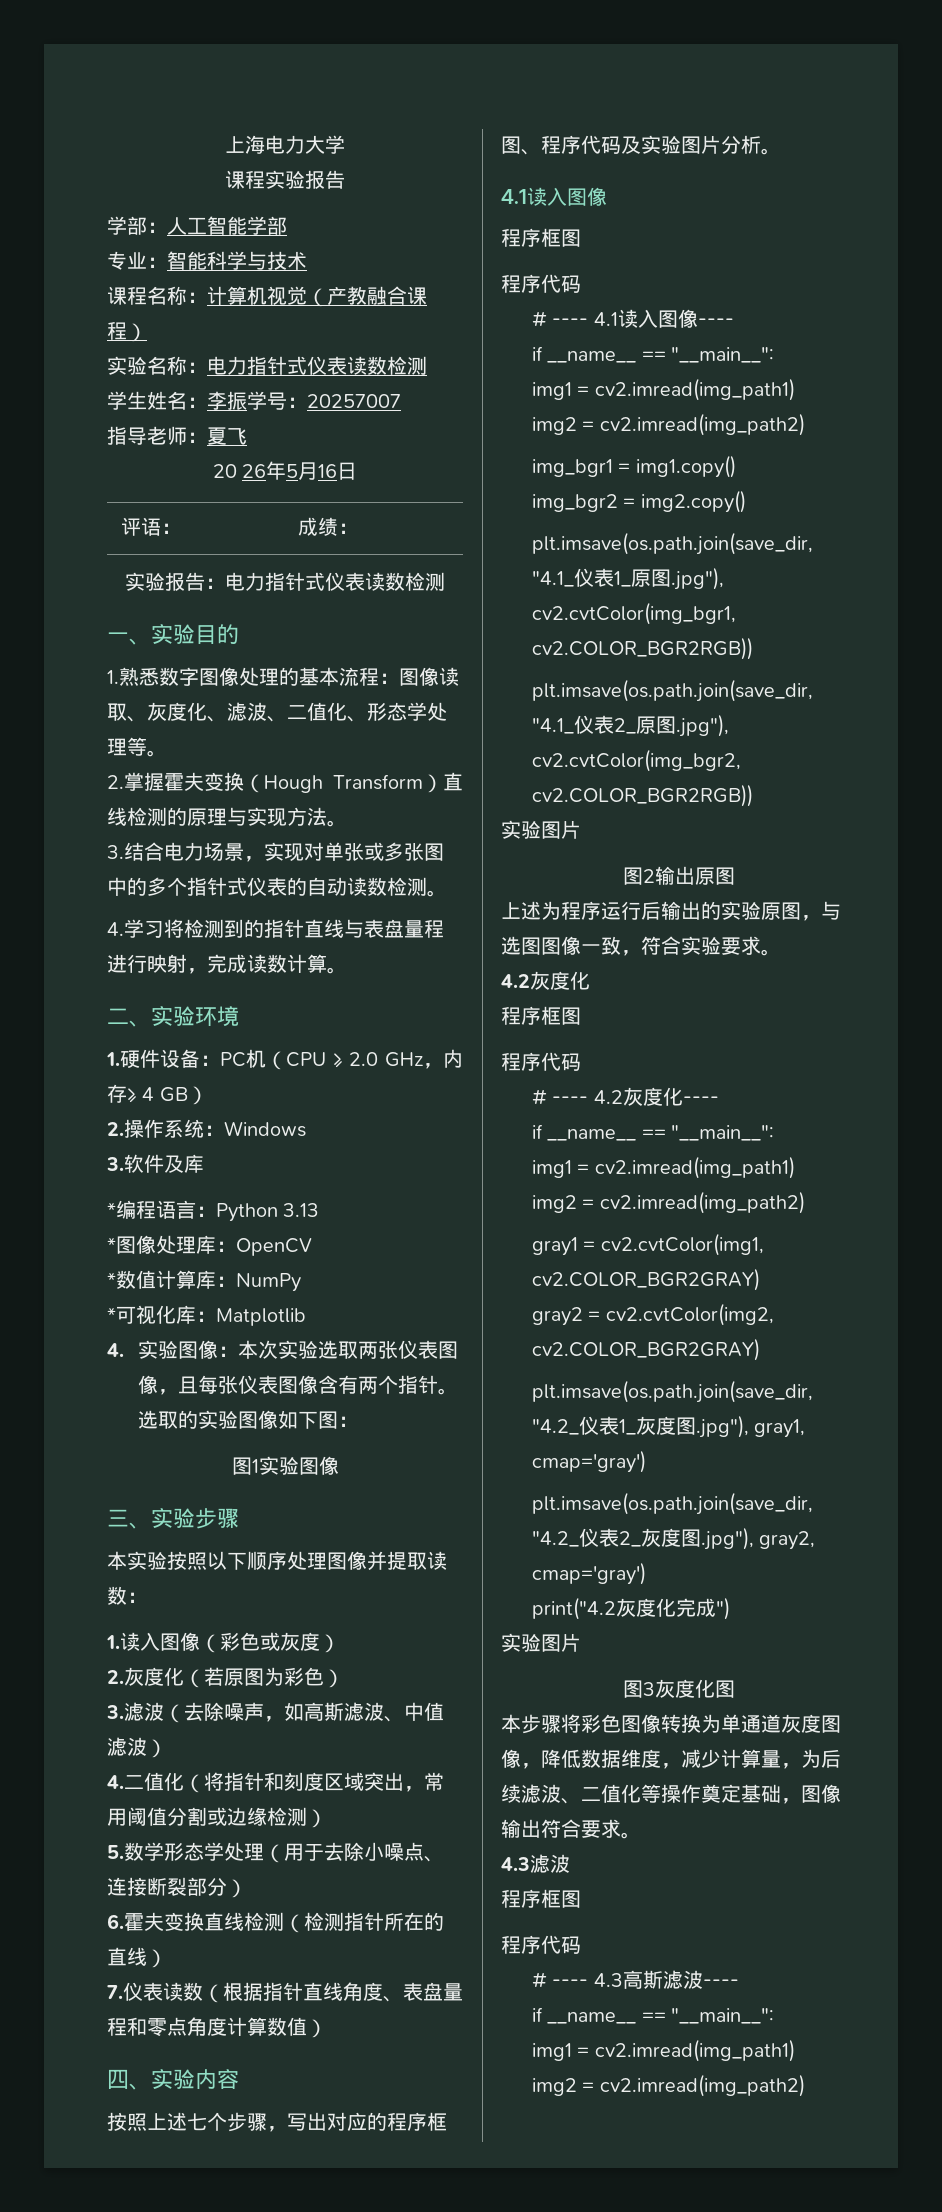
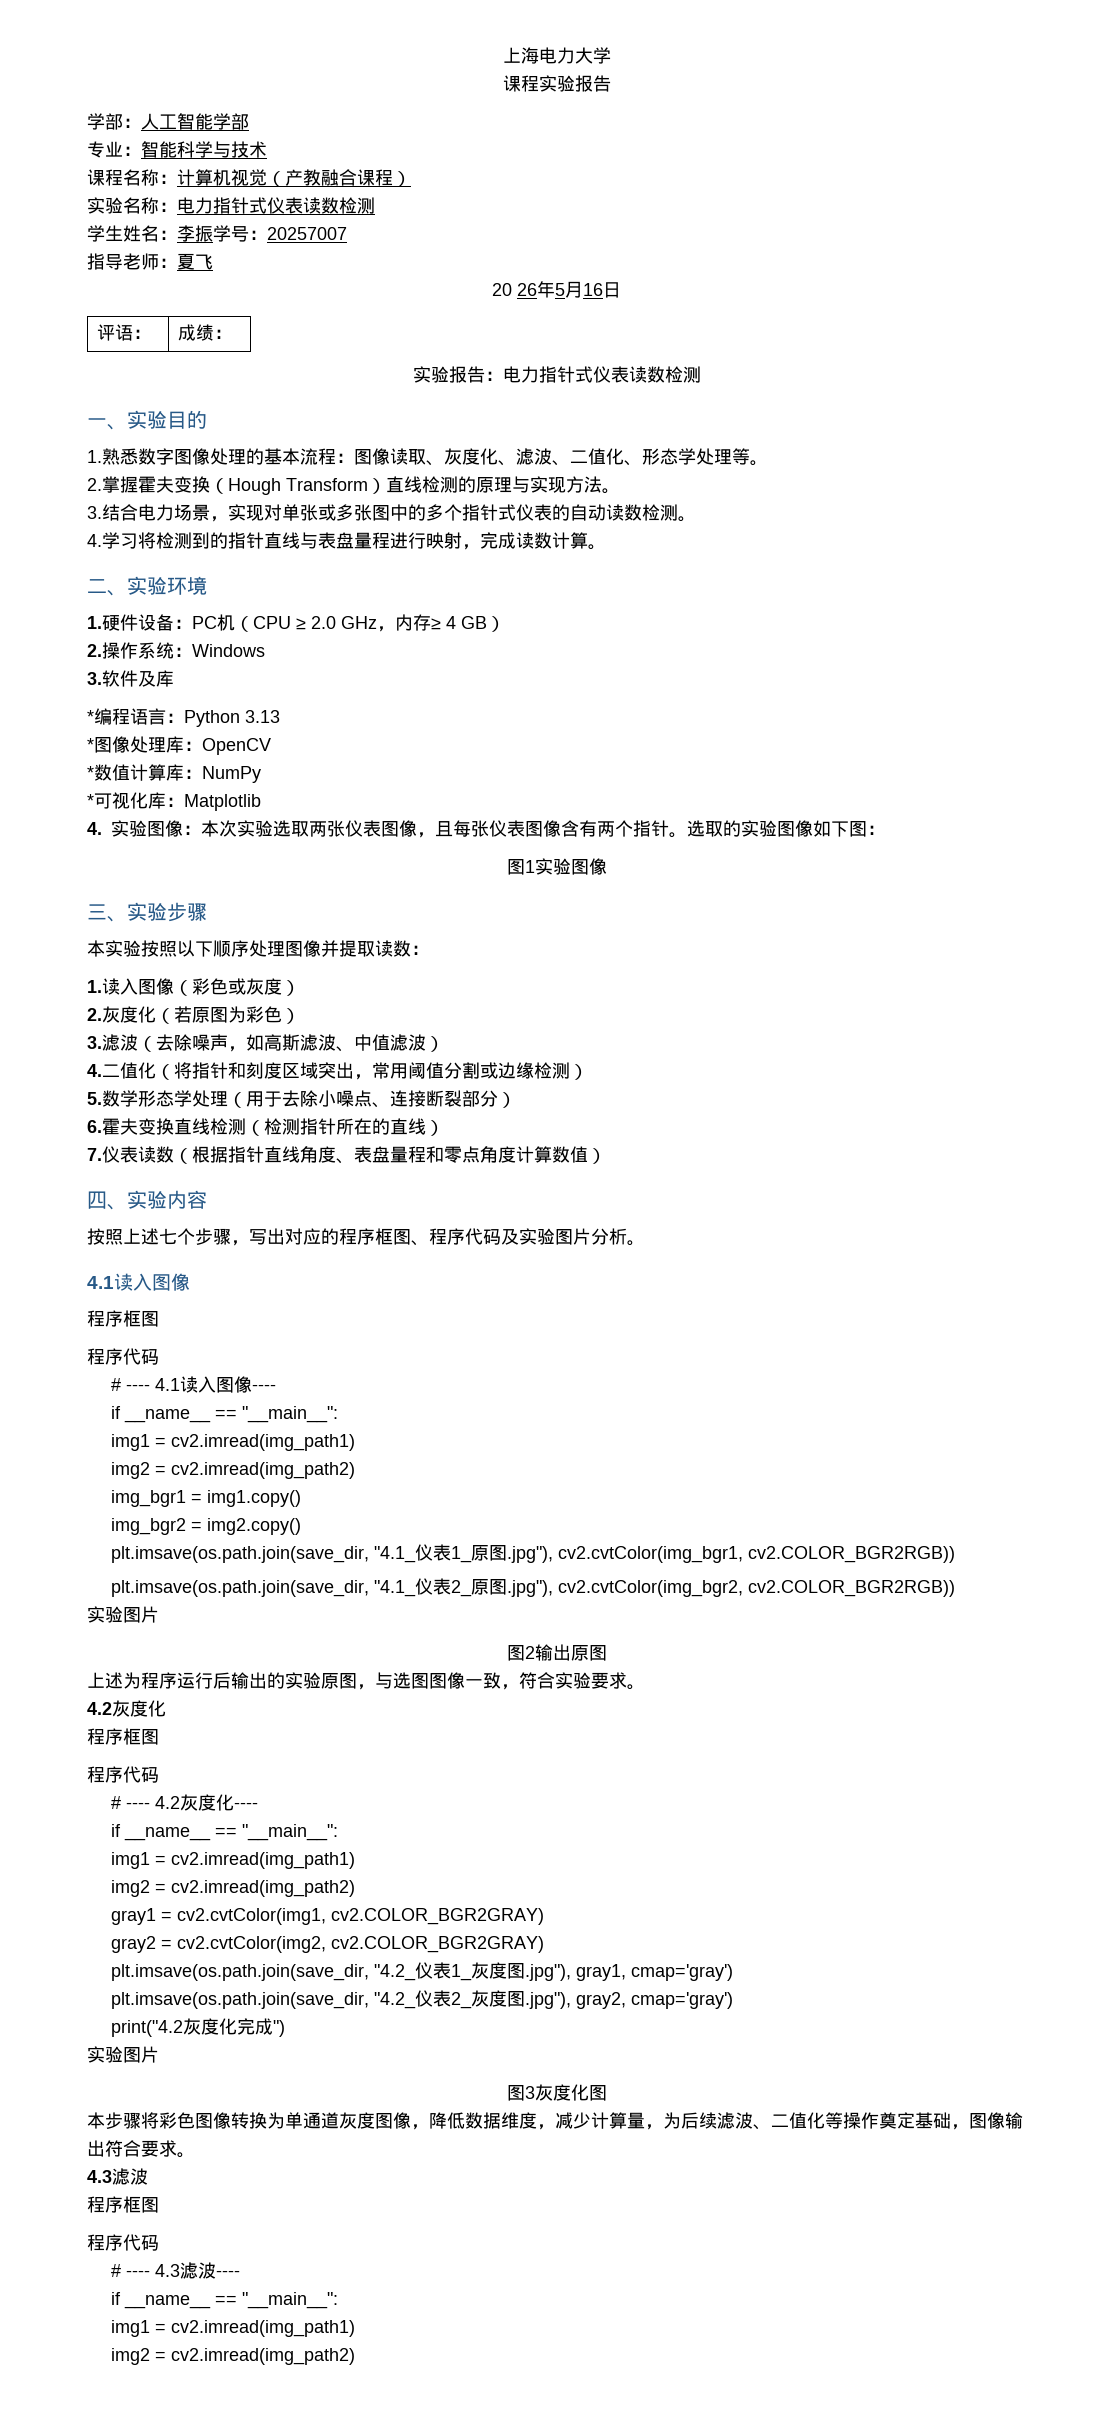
[622,1970,663,1989] 高斯 -> (180, 2270) none

